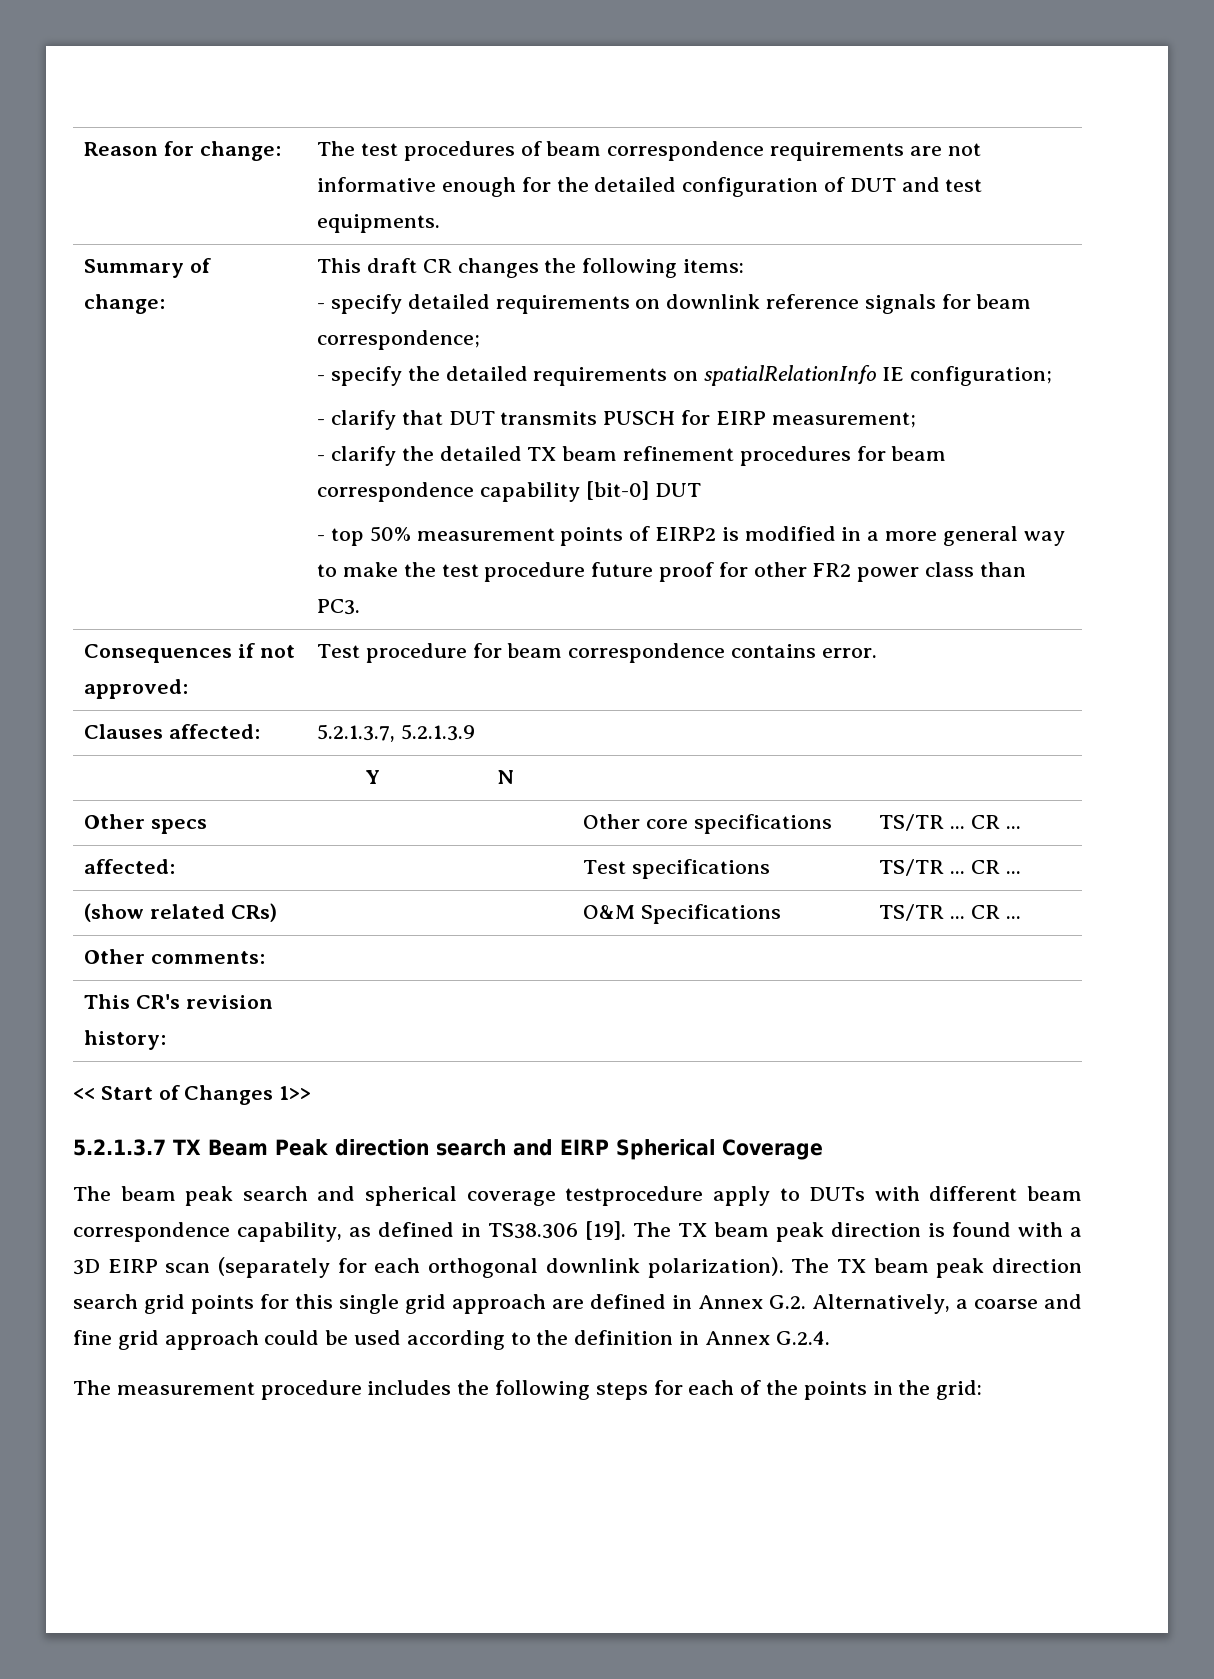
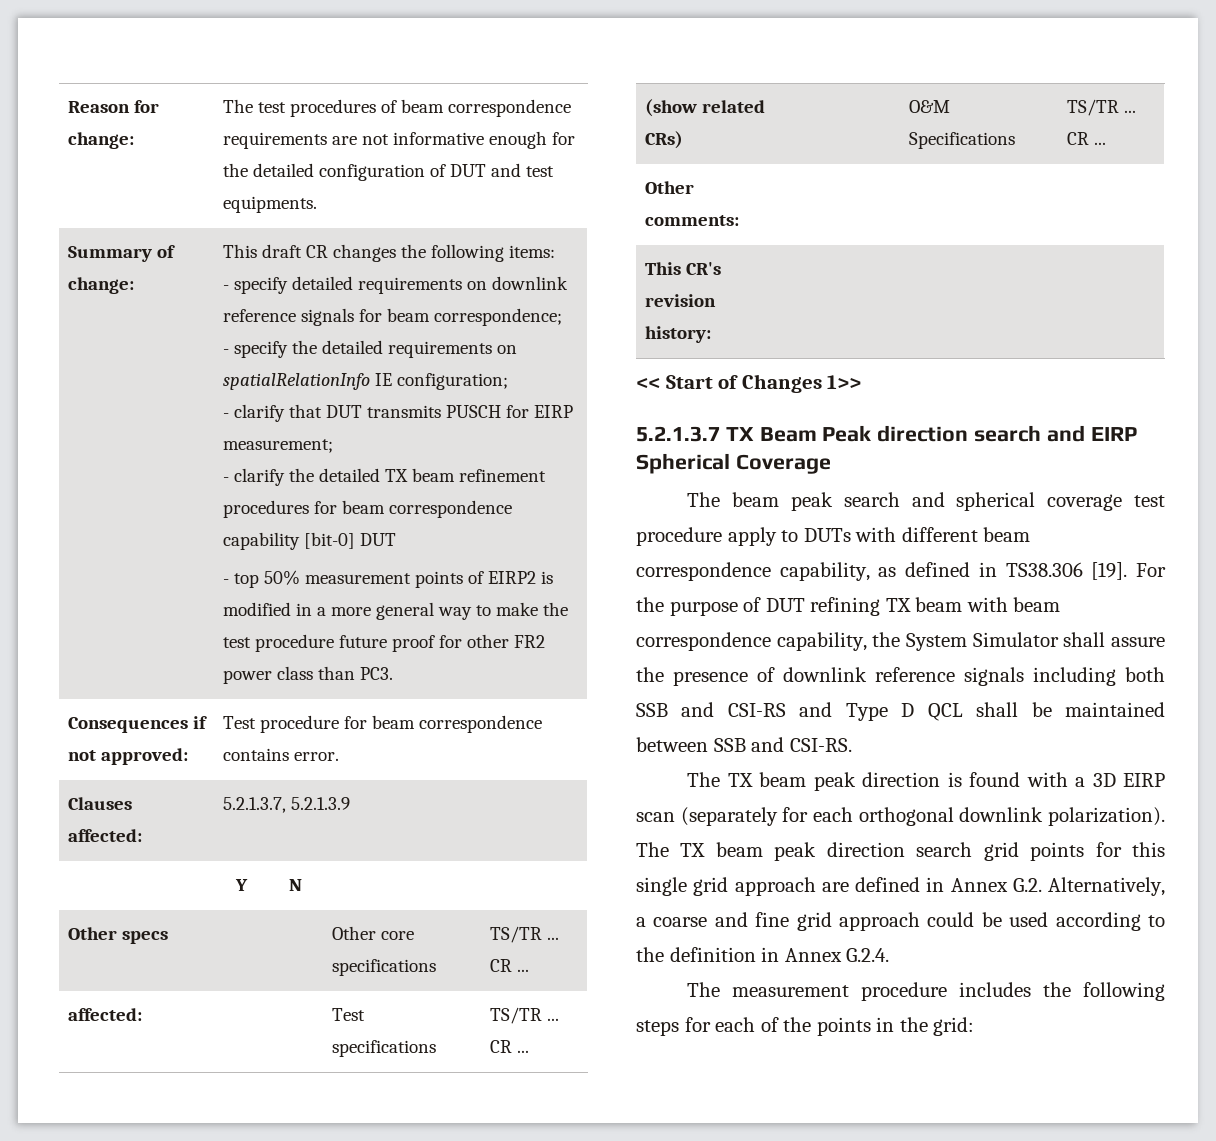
[565,1186,704,1206] testprocedure -> [1134,495,1165,507] [636,527,722,546] test procedure
(626, 1230) none -> [1136,563,1166,577] [636,597,1061,616] [636,632,1165,651] [636,667,1165,686] [636,702,1165,721] [636,737,852,752] For the purpose of DUT refining TX beam with beam correspondence capability, the System Simulator shall assure the presence of downlink reference signals including both SSB and CSI-RS and Type D QCL shall be maintained between SSB and CSI-RS. //

